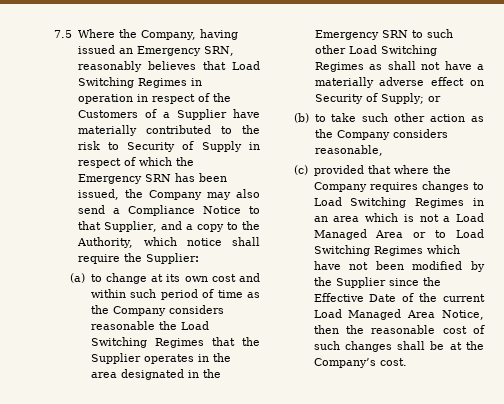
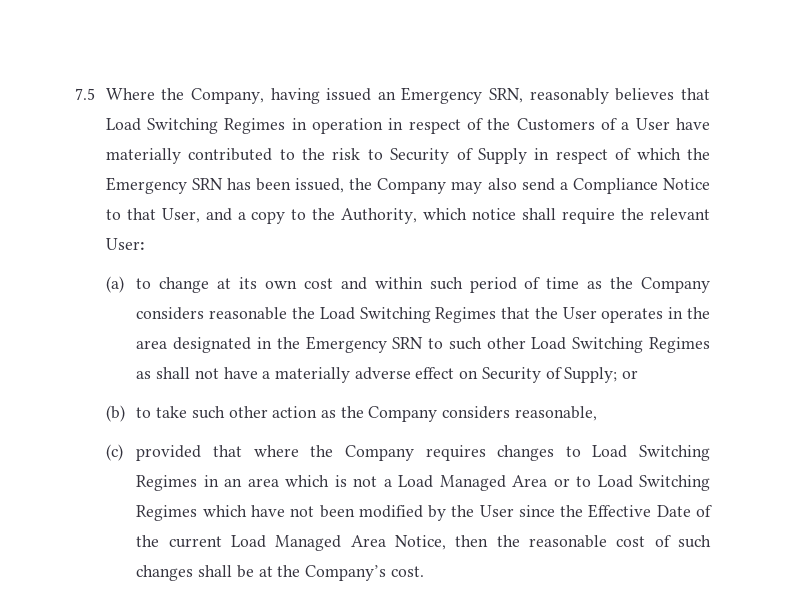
[176,109,227,120] Supplier -> [635,118,670,130] User
[103,221,157,232] Supplier, -> [161,208,200,223] User,
[145,253,199,264] Supplier: -> [650,208,710,220] [105,238,144,250] relevant User:
[90,353,141,364] Supplier -> [562,307,597,319] User
[335,277,386,288] Supplier -> [479,505,514,517] User

